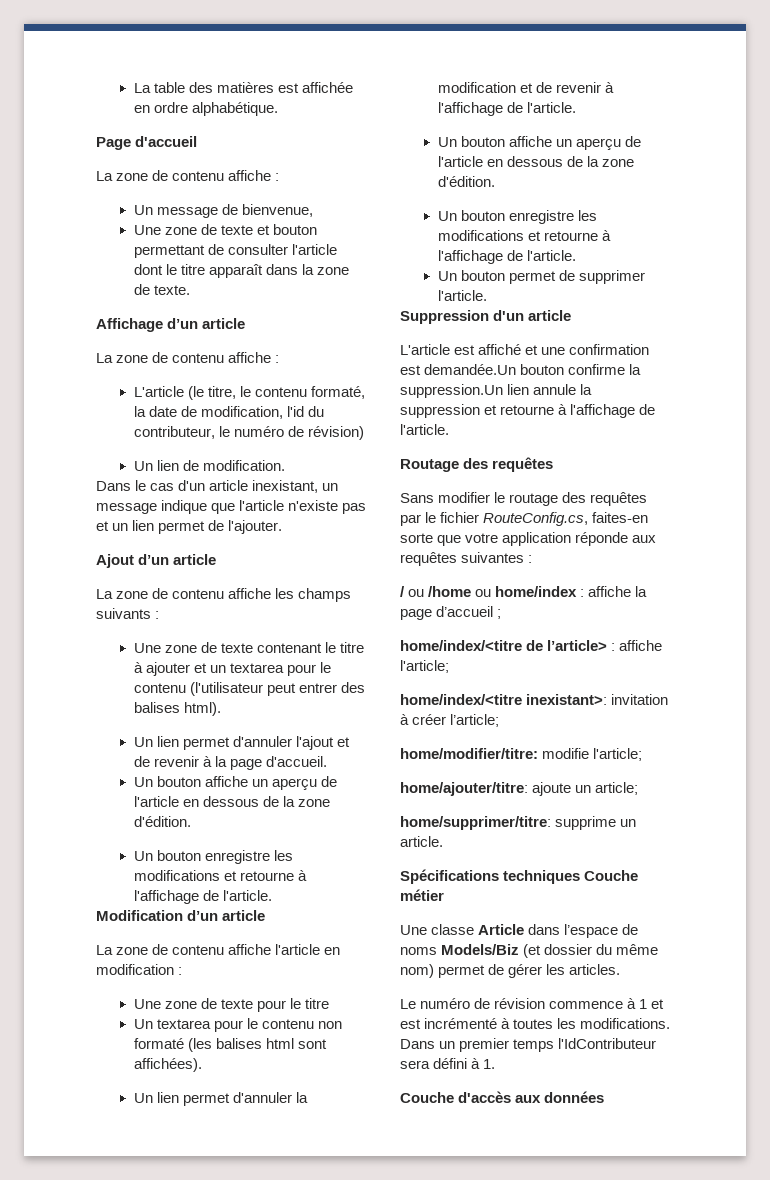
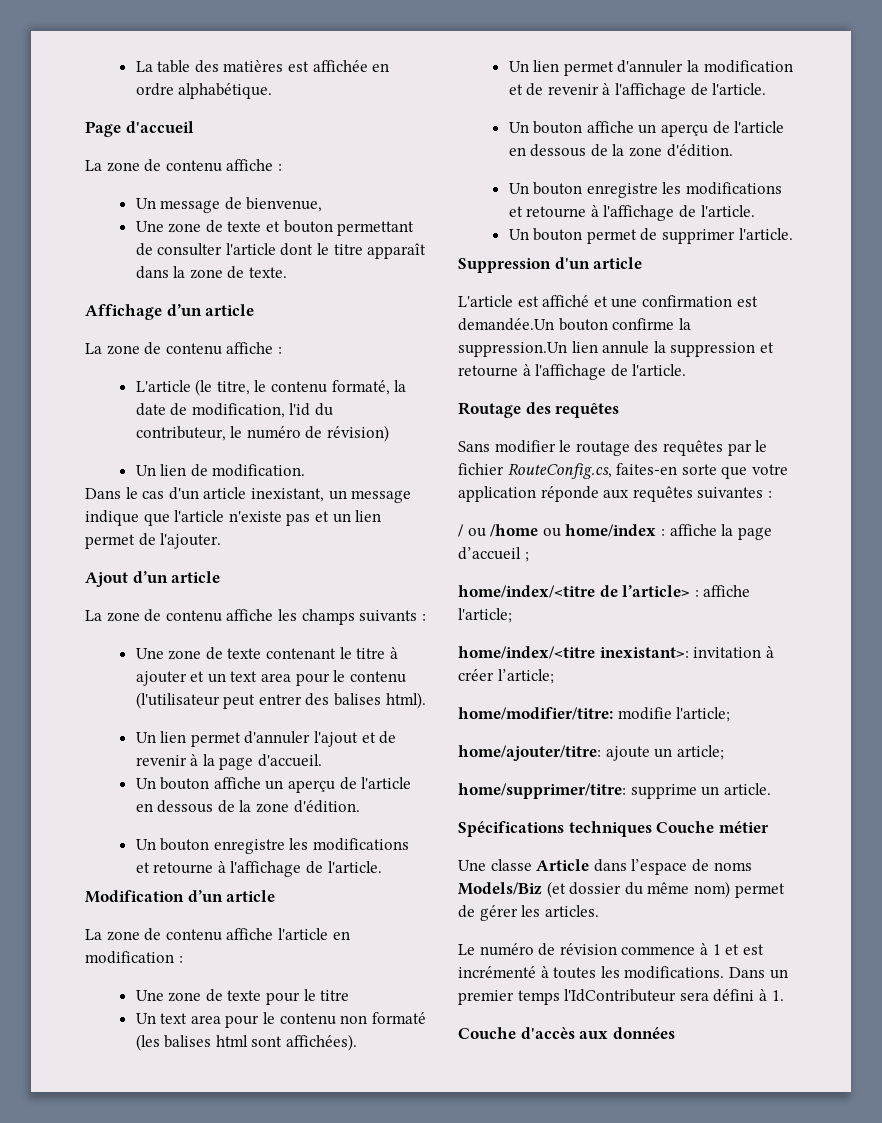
[229,663,284,673] textarea -> [230,671,292,682] text area
[156,1019,211,1029] textarea -> [160,1013,221,1024] text area

